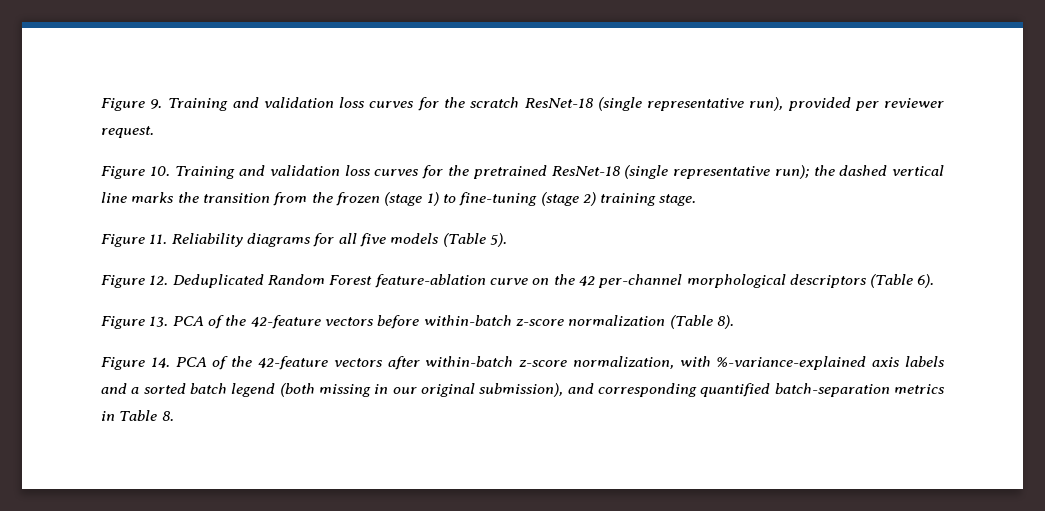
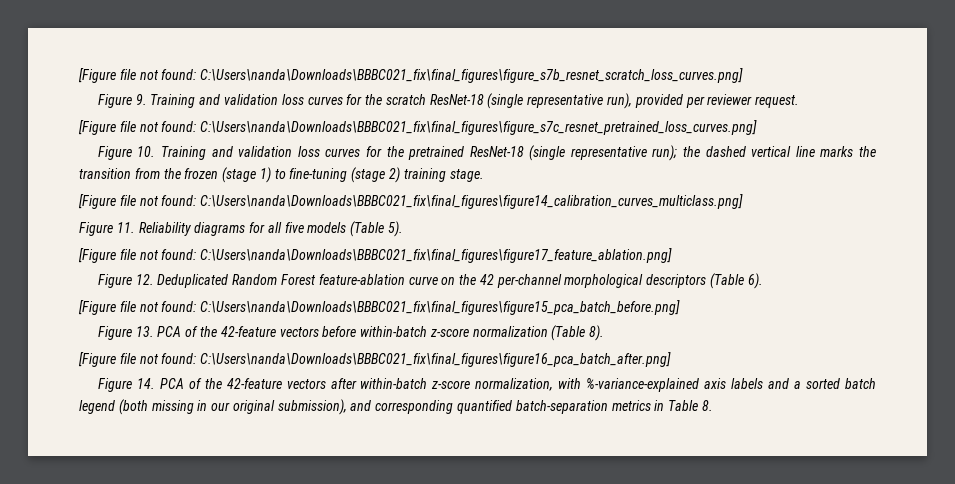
(101, 104) none -> [78,68,744,83] [Figure file not found: C:\Users\nanda\Downloads\BBBC021_fix\final_figures\figure_s7b_resnet_scratch_loss_curves.png] //
(154, 132) none -> [78,120,758,135] // [Figure file not found: C:\Users\nanda\Downloads\BBBC021_fix\final_figures\figure_s7c_resnet_pretrained_loss_curves.png]
(697, 200) none -> [78,194,744,209] // [Figure file not found: C:\Users\nanda\Downloads\BBBC021_fix\final_figures\figure14_calibration_curves_multiclass.png]
(507, 240) none -> [78,248,673,263] // [Figure file not found: C:\Users\nanda\Downloads\BBBC021_fix\final_figures\figure17_feature_ablation.png]
(935, 281) none -> [78,300,681,315] // [Figure file not found: C:\Users\nanda\Downloads\BBBC021_fix\final_figures\figure15_pca_batch_before.png]
(734, 322) none -> [78,352,672,367] // [Figure file not found: C:\Users\nanda\Downloads\BBBC021_fix\final_figures\figure16_pca_batch_after.png]

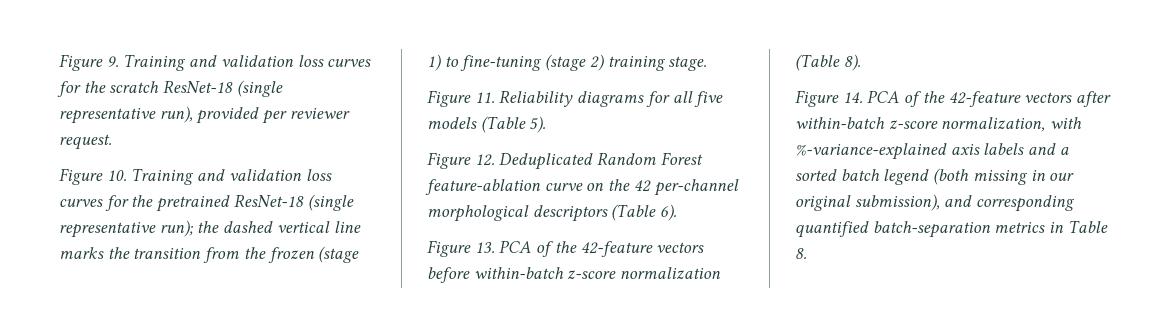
[78,68,744,83] [Figure file not found: C:\Users\nanda\Downloads\BBBC021_fix\final_figures\figure_s7b_resnet_scratch_loss_curves.png] // -> (59, 62) none
[78,120,758,135] // [Figure file not found: C:\Users\nanda\Downloads\BBBC021_fix\final_figures\figure_s7c_resnet_pretrained_loss_curves.png] -> (112, 142) none
[78,194,744,209] // [Figure file not found: C:\Users\nanda\Downloads\BBBC021_fix\final_figures\figure14_calibration_curves_multiclass.png] -> (708, 63) none
[78,248,673,263] // [Figure file not found: C:\Users\nanda\Downloads\BBBC021_fix\final_figures\figure17_feature_ablation.png] -> (547, 124) none
[78,300,681,315] // [Figure file not found: C:\Users\nanda\Downloads\BBBC021_fix\final_figures\figure15_pca_batch_before.png] -> (678, 212) none
[78,352,672,367] // [Figure file not found: C:\Users\nanda\Downloads\BBBC021_fix\final_figures\figure16_pca_batch_after.png] -> (861, 62) none

